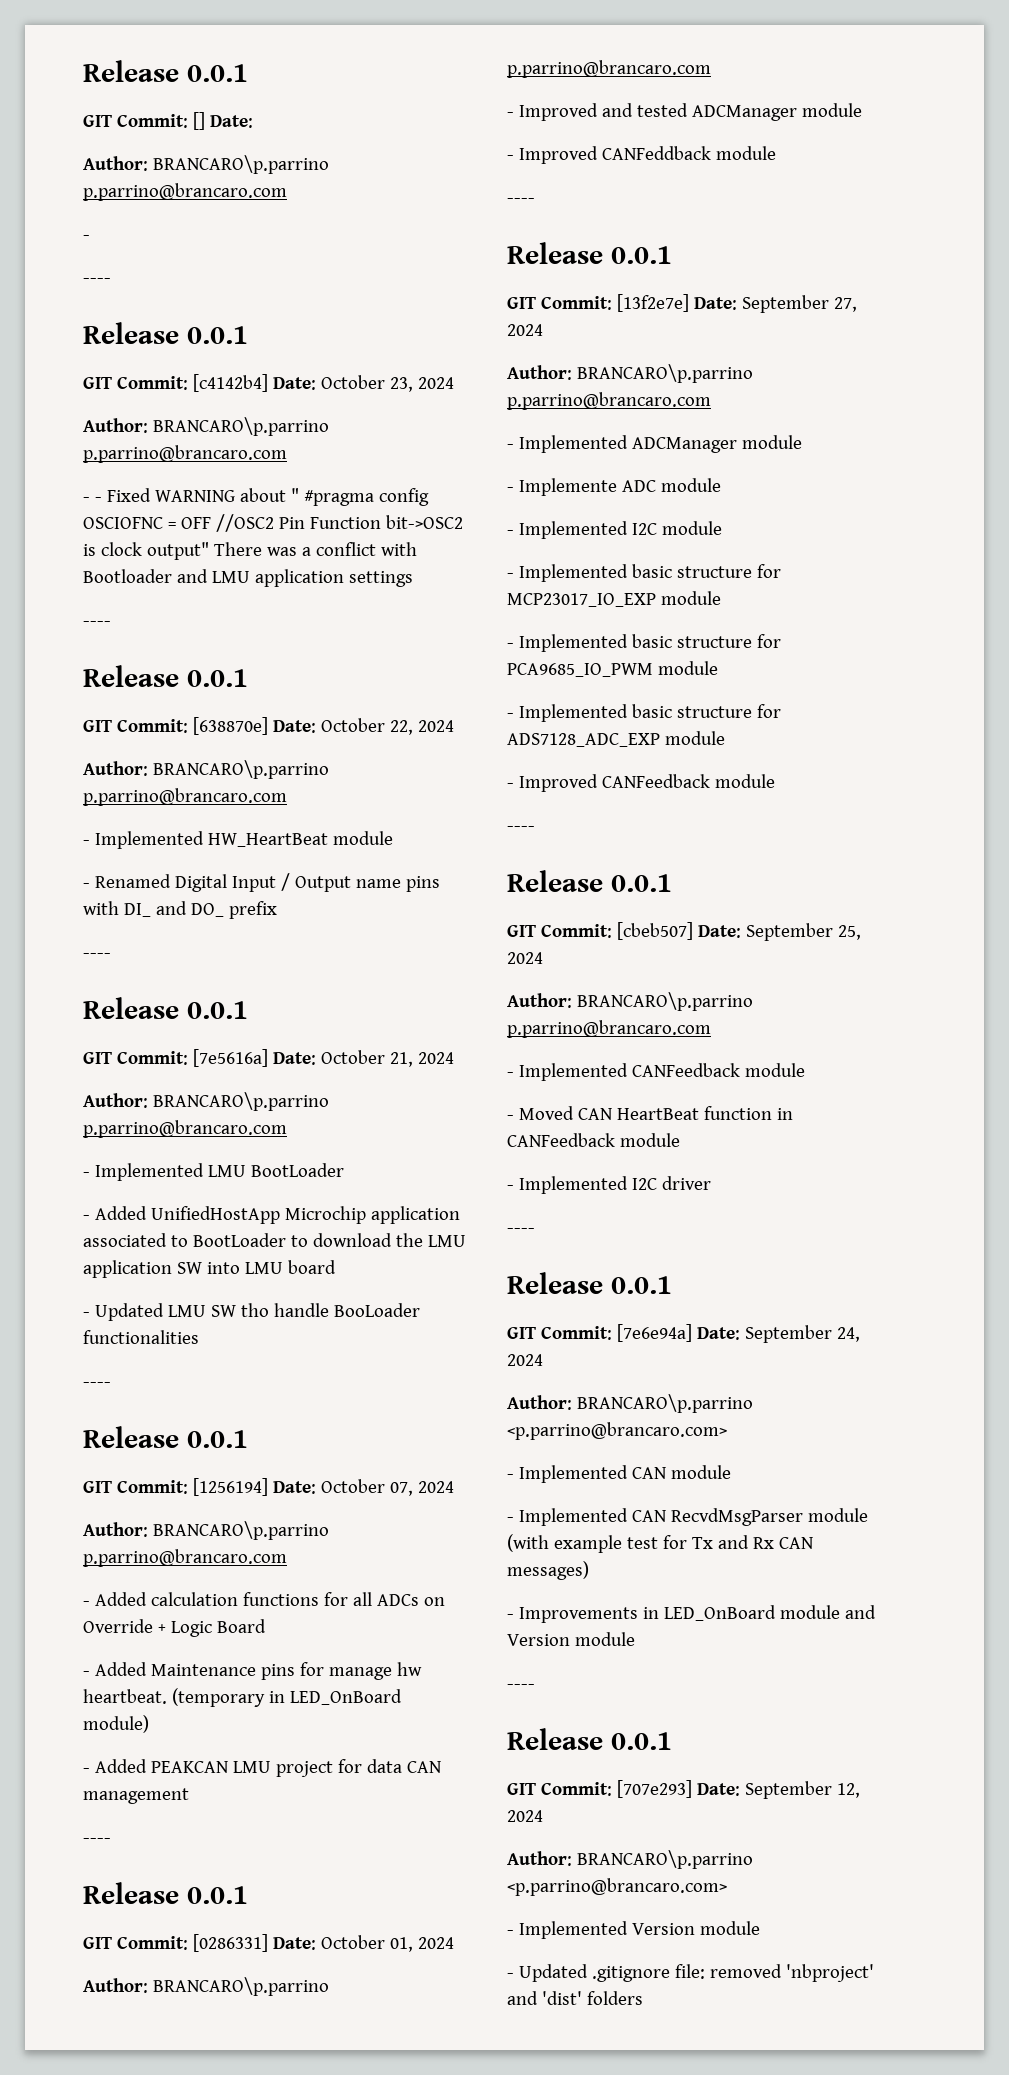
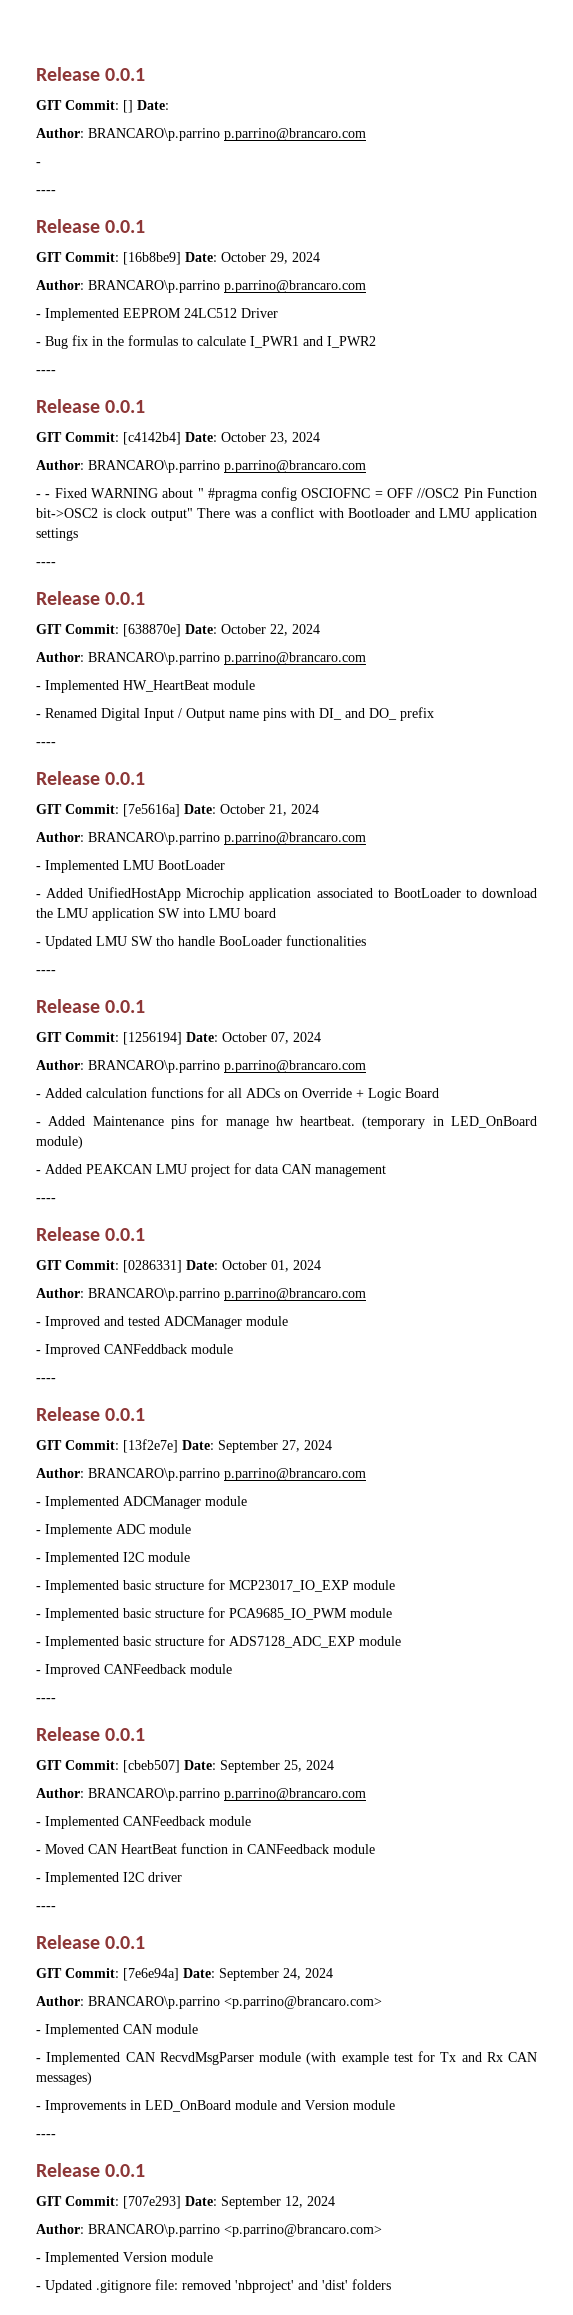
(248, 335) none -> [36,252,320,265] [36,280,366,293] [36,308,278,321] [36,335,376,349] [36,370,56,374] [36,399,146,413] // GIT Commit: [16b8be9] Date: October 29, 2024 // Author: BRANCARO\p.parrino p.parrino@brancaro.com // - Implemented EEPROM 24LC512 Driver // - Bug fix in the formulas to calculate I_PWR1 and I_PWR2 // ---- // Release 0.0.1

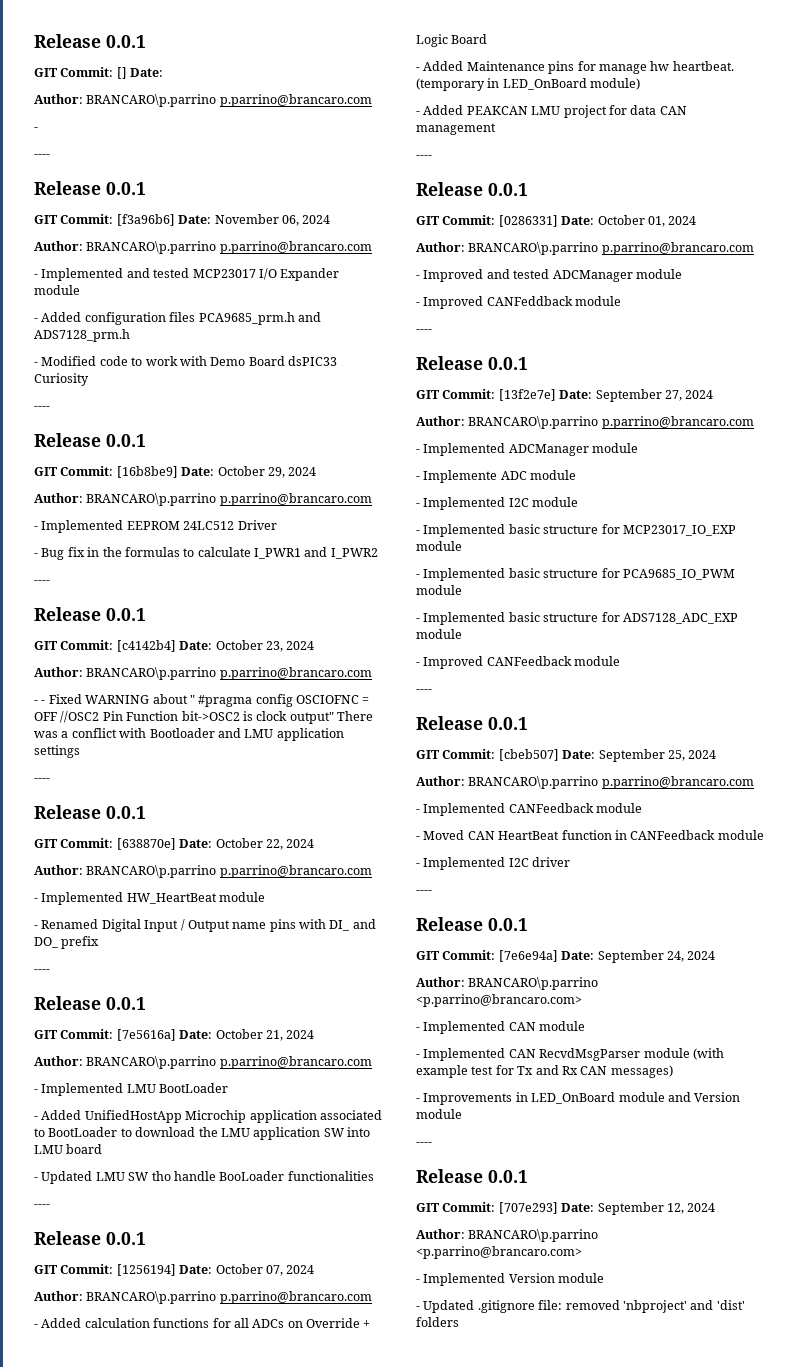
(146, 226) none -> [34,214,331,226] [34,241,372,254] [34,268,340,281] [34,285,80,295] [34,312,321,325] [34,329,130,342] [34,356,337,366] [34,373,89,386] [34,406,50,410] [34,433,146,447] // GIT Commit: [f3a96b6] Date: November 06, 2024 // Author: BRANCARO\p.parrino p.parrino@brancaro.com // - Implemented and tested MCP23017 I/O Expander module // - Added configuration files PCA9685_prm.h and ADS7128_prm.h // - Modified code to work with Demo Board dsPIC33 Curiosity // ---- // Release 0.0.1

